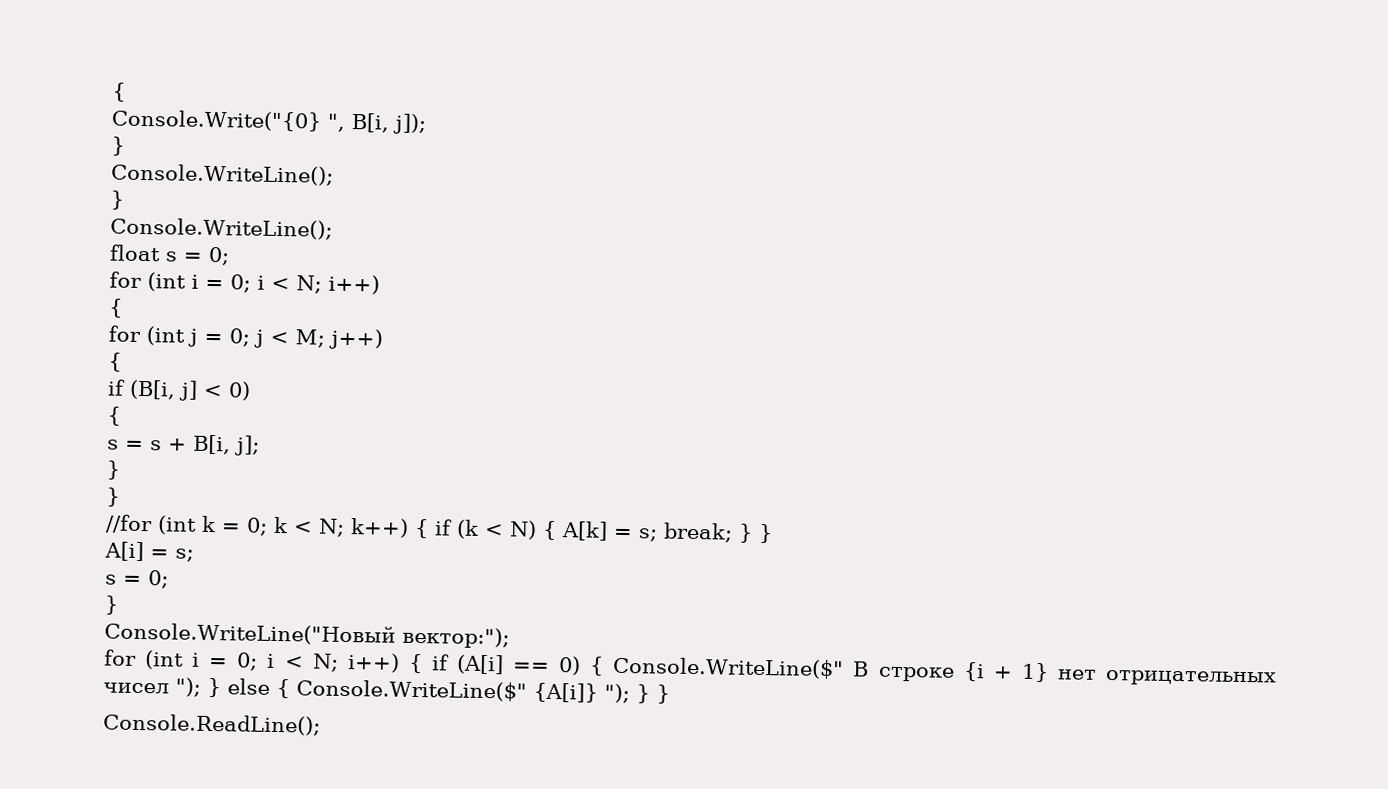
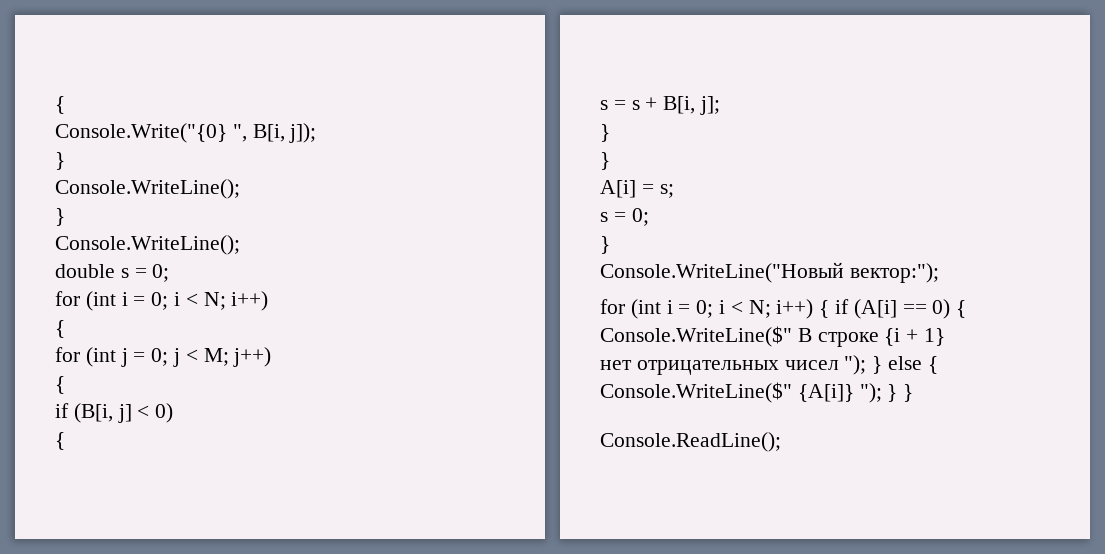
[109,244,161,262] float -> [55,264,115,278] double
[105,514,773,544] // //for (int k = 0; k < N; k++) { if (k < N) { A[k] = s; break; } } -> (610, 161) none

